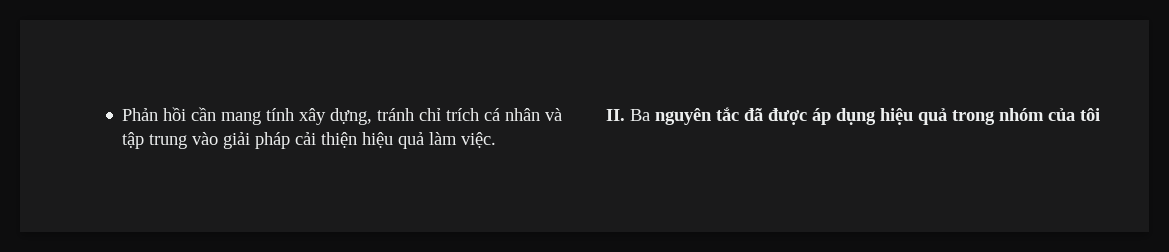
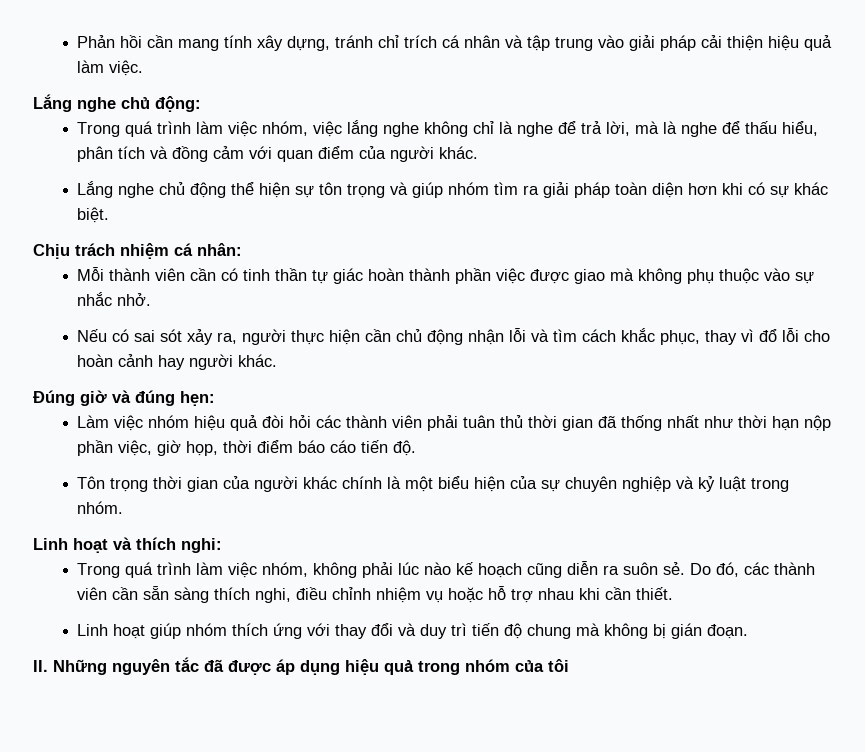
(497, 140) none -> [33,94,201,112] [77,120,819,137] [77,146,479,162] [77,181,829,198] [77,207,110,223] [33,243,242,259] [77,267,815,284] [77,292,152,306] [77,328,831,345] [77,354,278,370] [33,390,215,406] [77,415,832,431] [77,440,417,456] [77,476,790,492] [77,501,124,514] [33,537,222,553] [77,561,816,578] [77,586,674,603] [77,623,749,639] // Lắng nghe chủ động: // Trong quá trình làm việc nhóm, việc lắng nghe không chỉ là nghe để trả lời, mà là nghe để thấu hiểu, phân tích và đồng cảm với quan điểm của người khác. // Lắng nghe chủ động thể hiện sự tôn trọng và giúp nhóm tìm ra giải pháp toàn diện hơn khi có sự khác biệt. // Chịu trách nhiệm cá nhân: // Mỗi thành viên cần có tinh thần tự giác hoàn thành phần việc được giao mà không phụ thuộc vào sự nhắc nhở. // Nếu có sai sót xảy ra, người thực hiện cần chủ động nhận lỗi và tìm cách khắc phục, thay vì đổ lỗi cho hoàn cảnh hay người khác. // Đúng giờ và đúng hẹn: // Làm việc nhóm hiệu quả đòi hỏi các thành viên phải tuân thủ thời gian đã thống nhất như thời hạn nộp phần việc, giờ họp, thời điểm báo cáo tiến độ. // Tôn trọng thời gian của người khác chính là một biểu hiện của sự chuyên nghiệp và kỷ luật trong nhóm. // Linh hoạt và thích nghi: // Trong quá trình làm việc nhóm, không phải lúc nào kế hoạch cũng diễn ra suôn sẻ. Do đó, các thành viên cần sẵn sàng thích nghi, điều chỉnh nhiệm vụ hoặc hỗ trợ nhau khi cần thiết. // Linh hoạt giúp nhóm thích ứng với thay đổi và duy trì tiến độ chung mà không bị gián đoạn.
[630,109,650,121] Ba -> [53,659,107,675] Những

